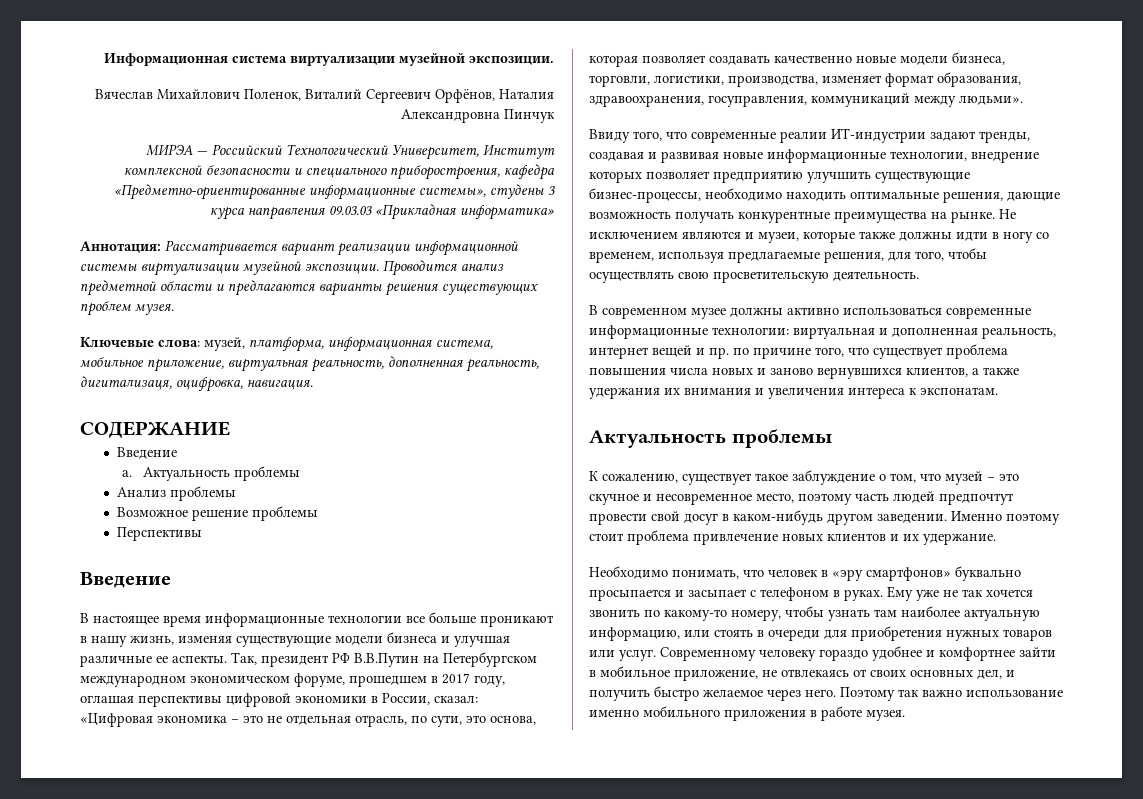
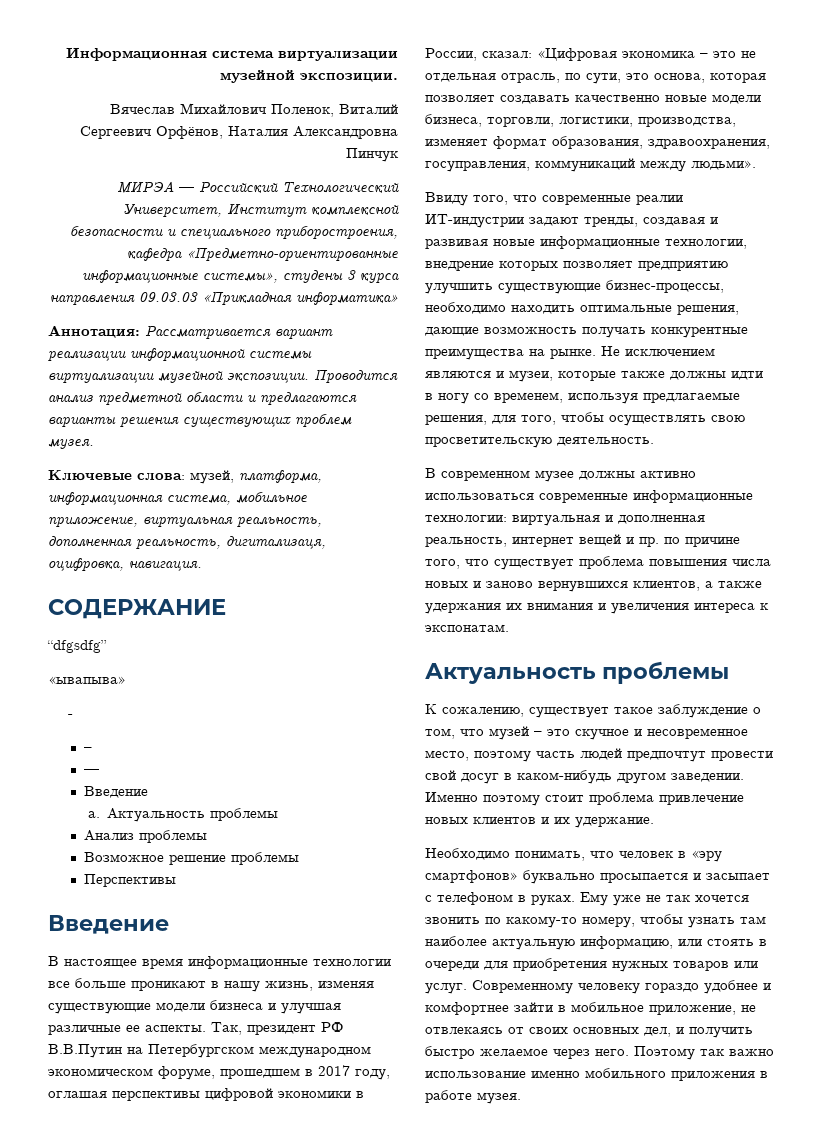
(230, 429) none -> [47,640,107,653] [48,676,126,684] [67,714,73,718] [83,747,92,752] [83,769,99,774] // “dfgsdfg” // «ывапыва» // - // – // —

